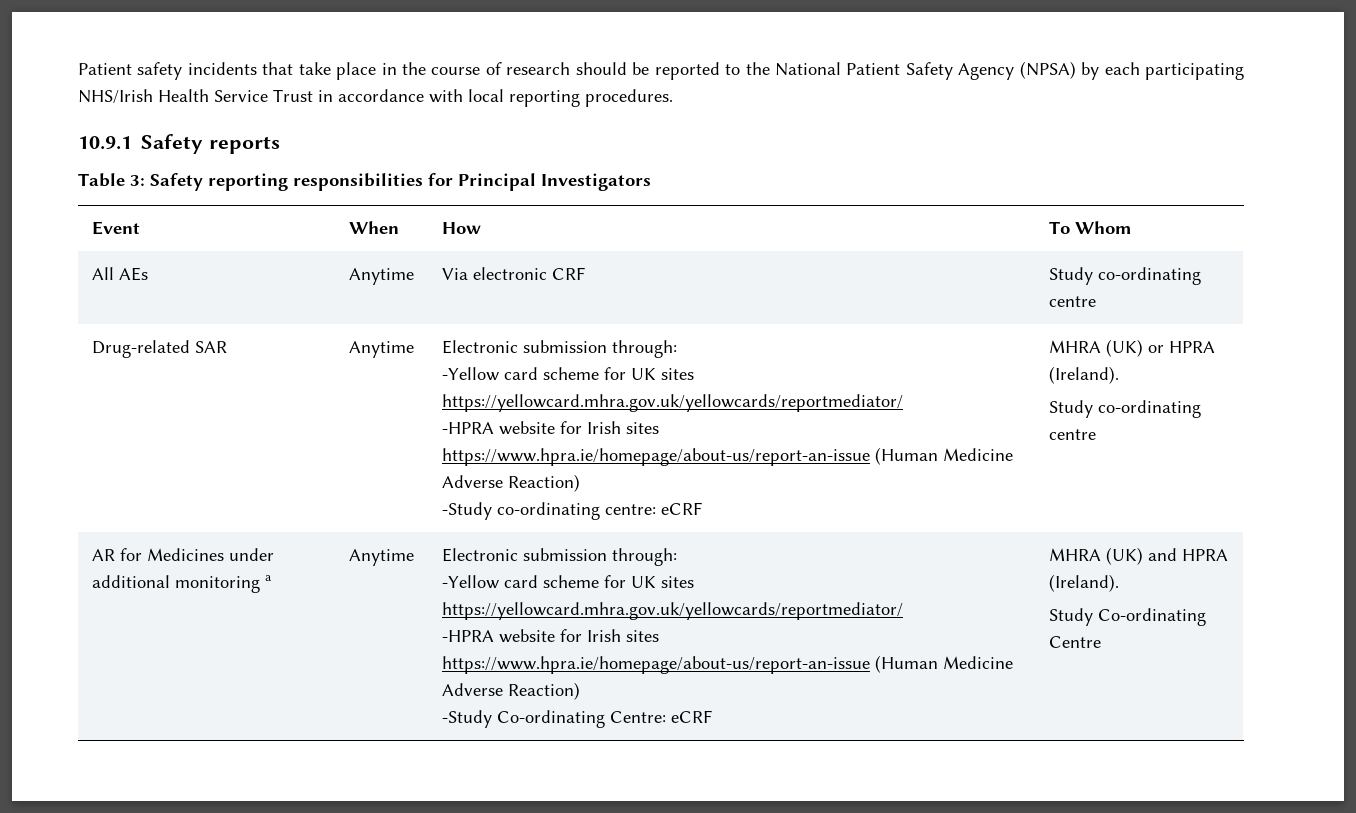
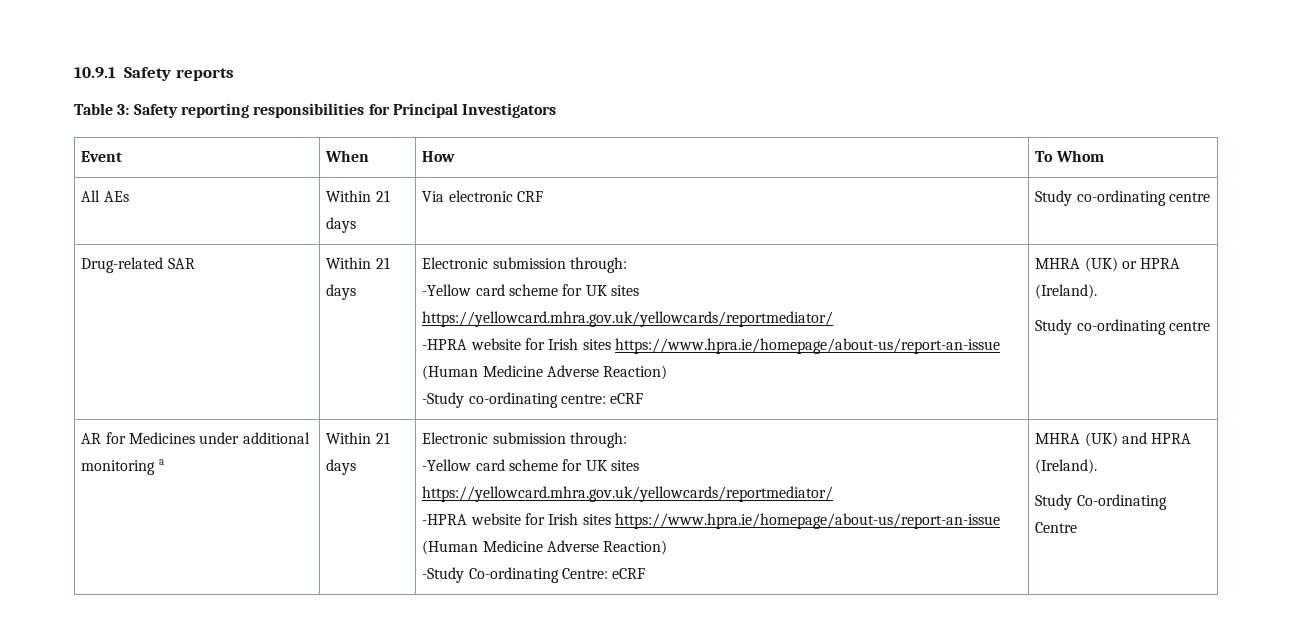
[78,61,1244,80] [78,89,673,107] Patient safety incidents that take place in the course of research should be reported to the National Patient Safety Agency (NPSA) by each participating NHS/Irish Health Service Trust in accordance with local reporting procedures. // -> (74, 72) none
[348,268,414,285] Anytime -> [326,190,390,202] [326,217,357,233] Within 21 days
[348,341,414,358] Anytime -> [326,257,390,269] [326,284,357,300] Within 21 days
[348,549,414,566] Anytime -> [326,432,390,444] [326,459,357,475] Within 21 days

